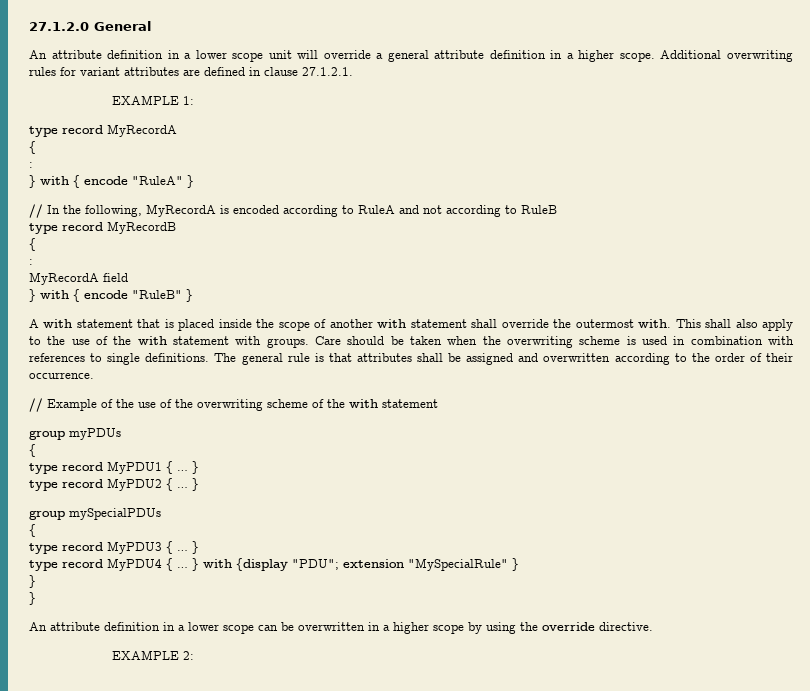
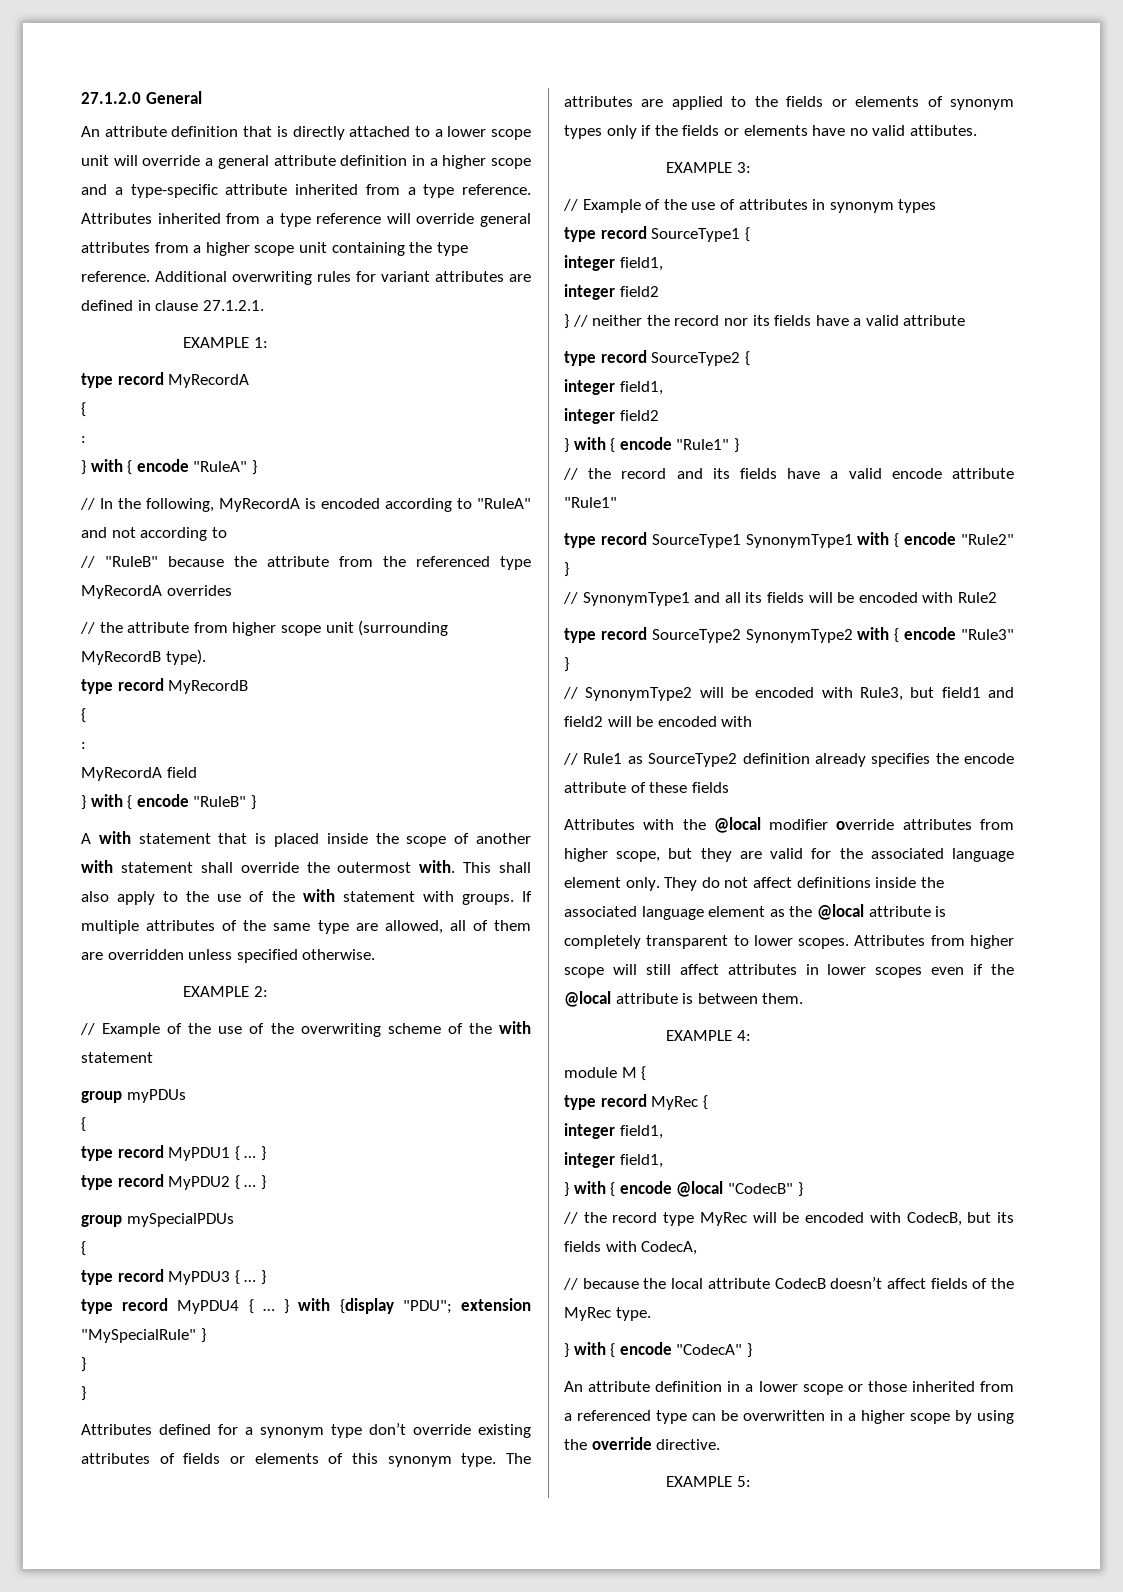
[167,50,180,59] in -> [243,126,430,140] that is directly attached to
[619,52,655,62] scope. -> [490,158,531,169] [81,184,531,198] [81,213,531,227] [81,242,468,256] [81,271,150,282] scope and a type-specific attribute inherited from a type reference. Attributes inherited from a type reference will override general attributes from a higher scope unit containing the type reference.
[358,205,395,214] RuleA -> [477,498,531,509] "RuleA"
[521,205,557,214] RuleB -> [80,556,531,570] [81,585,232,599] [80,620,449,636] [81,649,206,665] // // "RuleB" because the attribute from the referenced type MyRecordA overrides // // the attribute from higher scope unit (surrounding MyRecordB type).
[315,336,795,348] [29,353,794,365] [29,372,94,379] Care should be taken when the overwriting scheme is used in combination with references to single definitions. The general rule is that attributes shall be assigned and overwritten according to the order of their occurrence. -> [522,891,532,902] [81,920,532,934] [81,949,376,963] [183,986,269,997] If multiple attributes of the same type are allowed, all of them are overridden unless specified otherwise. // EXAMPLE 2:
[29,622,254,634] // An attribute definition in a lower scope -> [81,1423,531,1438] [81,1453,531,1467] [564,96,1015,110] [564,125,977,139] [666,162,752,173] [563,199,937,213] [564,226,750,242] [564,255,663,271] [564,284,659,300] [564,314,966,329] [564,350,750,366] [564,379,663,395] [564,408,659,424] [564,437,739,453] [563,468,1014,480] [564,497,617,508] [564,532,1014,548] [564,562,569,577] [563,592,997,606] [564,627,1014,643] [564,657,569,672] [563,687,1014,701] [564,716,753,727] [563,753,1014,767] [564,782,729,793] [564,817,1014,833] [564,848,1014,862] [564,877,944,891] [564,904,947,920] [564,935,1014,949] [564,964,1014,978] [564,991,804,1007] [666,1030,752,1041] [564,1066,647,1081] [564,1094,708,1110] [564,1123,663,1139] [564,1152,663,1168] [564,1181,803,1197] [563,1212,1014,1226] [564,1241,698,1255] [563,1277,1014,1290] [564,1307,651,1321] [564,1342,752,1358] [564,1381,1014,1395] [564,1410,687,1424] // Attributes defined for a synonym type don’t override existing attributes of fields or elements of this synonym type. The attributes are applied to the fields or elements of synonym types only if the fields or elements have no valid attibutes. // EXAMPLE 3: // // Example of the use of attributes in synonym types // type record SourceType1 { // integer field1, // integer field2 // } // neither the record nor its fields have a valid attribute // type record SourceType2 { // integer field1, // integer field2 // } with { encode "Rule1" } // // the record and its fields have a valid encode attribute "Rule1" // type record SourceType1 SynonymType1 with { encode "Rule2" } // // SynonymType1 and all its fields will be encoded with Rule2 // type record SourceType2 SynonymType2 with { encode "Rule3" } // // SynonymType2 will be encoded with Rule3, but field1 and field2 will be encoded with // // Rule1 as SourceType2 definition already specifies the encode attribute of these fields // Attributes with the @local modifier override attributes from higher scope, but they are valid for the associated language element only. They do not affect definitions inside the associated language element as the @local attribute is completely transparent to lower scopes. Attributes from higher scope will still affect attributes in lower scopes even if the @local attribute is between them. // EXAMPLE 4: // module M { // type record MyRec { // integer field1, // integer field1, // } with { encode @local "CodecB" } // // the record type MyRec will be encoded with CodecB, but its fields with CodecA, // // because the local attribute CodecB doesn’t affect fields of the MyRec type. // } with { encode "CodecA" } // An attribute definition in a lower scope or those inherited from a referenced type
[183,651,195,660] 2: -> [737,1476,752,1487] 5:

